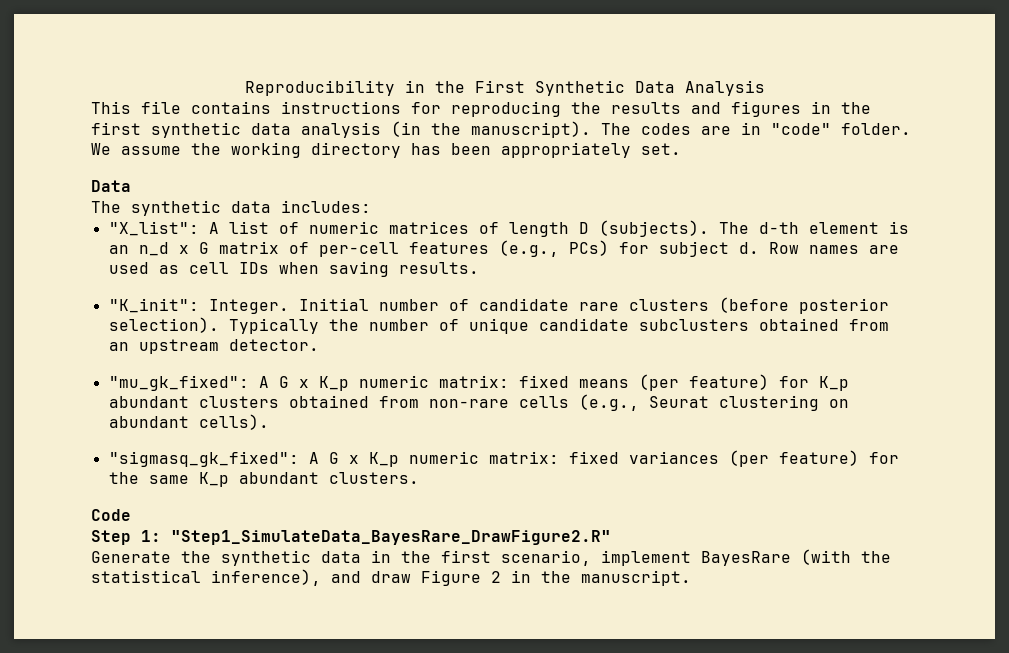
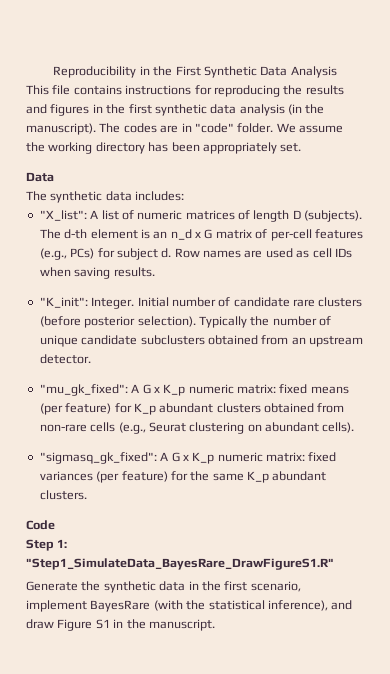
[171,530,611,545] "Step1_SimulateData_BayesRare_DrawFigure2.R" -> [26,558,334,570] "Step1_SimulateData_BayesRare_DrawFigureS1.R"
[491,571,501,583] 2 -> [95,619,110,629] S1

